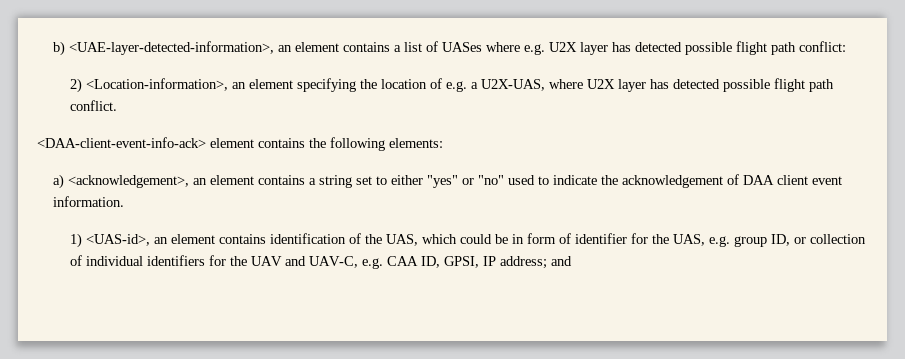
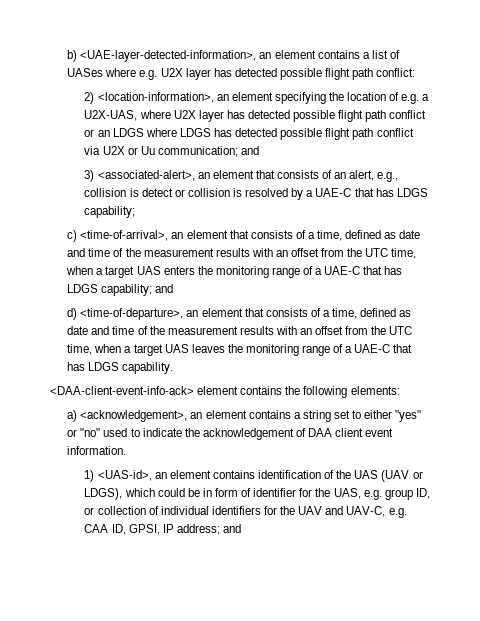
[85,78,228,91] <Location-information>, -> [97,92,214,103] <location-information>,
[69,100,117,111] conflict. -> [389,110,427,119] [84,128,414,140] [84,146,259,157] [84,170,399,182] [84,188,428,200] [84,206,136,218] [67,230,421,242] [67,248,417,259] [66,266,403,278] [67,284,174,296] [67,308,412,320] [67,326,413,335] [67,344,413,356] [67,362,174,374] conflict or an LDGS where LDGS has detected possible flight path conflict via U2X or Uu communication; and // 3) <associated-alert>, an element that consists of an alert, e.g., collision is detect or collision is resolved by a UAE-C that has LDGS capability; // c) <time-of-arrival>, an element that consists of a time, defined as date and time of the measurement results with an offset from the UTC time, when a target UAS enters the monitoring range of a UAE-C that has LDGS capability; and // d) <time-of-departure>, an element that consists of a time, defined as date and time of the measurement results with an offset from the UTC time, when a target UAS leaves the monitoring range of a UAE-C that has LDGS capability.
[385,234,418,246] UAS, -> [354,470,423,482] [84,488,123,500] UAS (UAV or LDGS),

